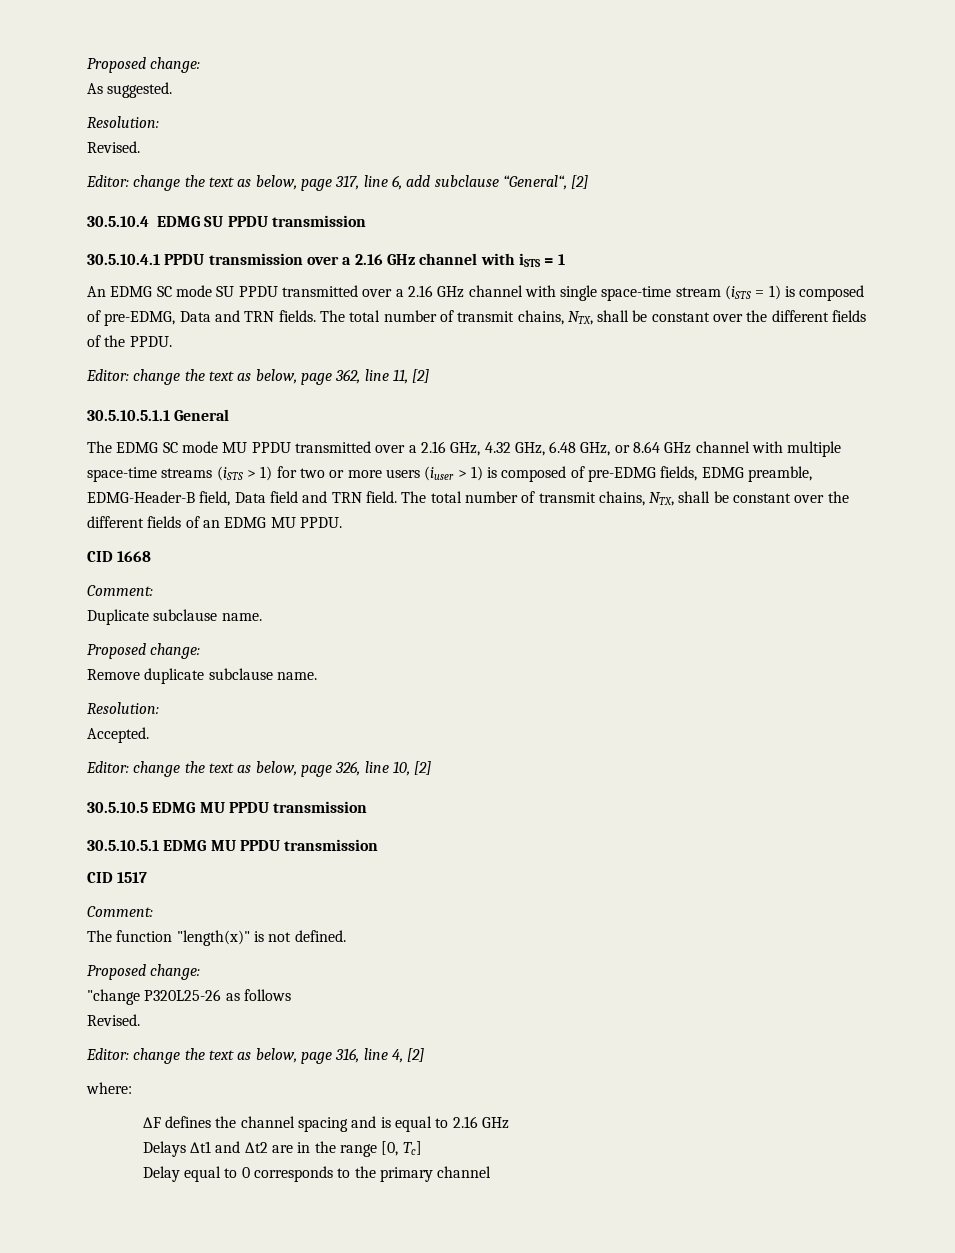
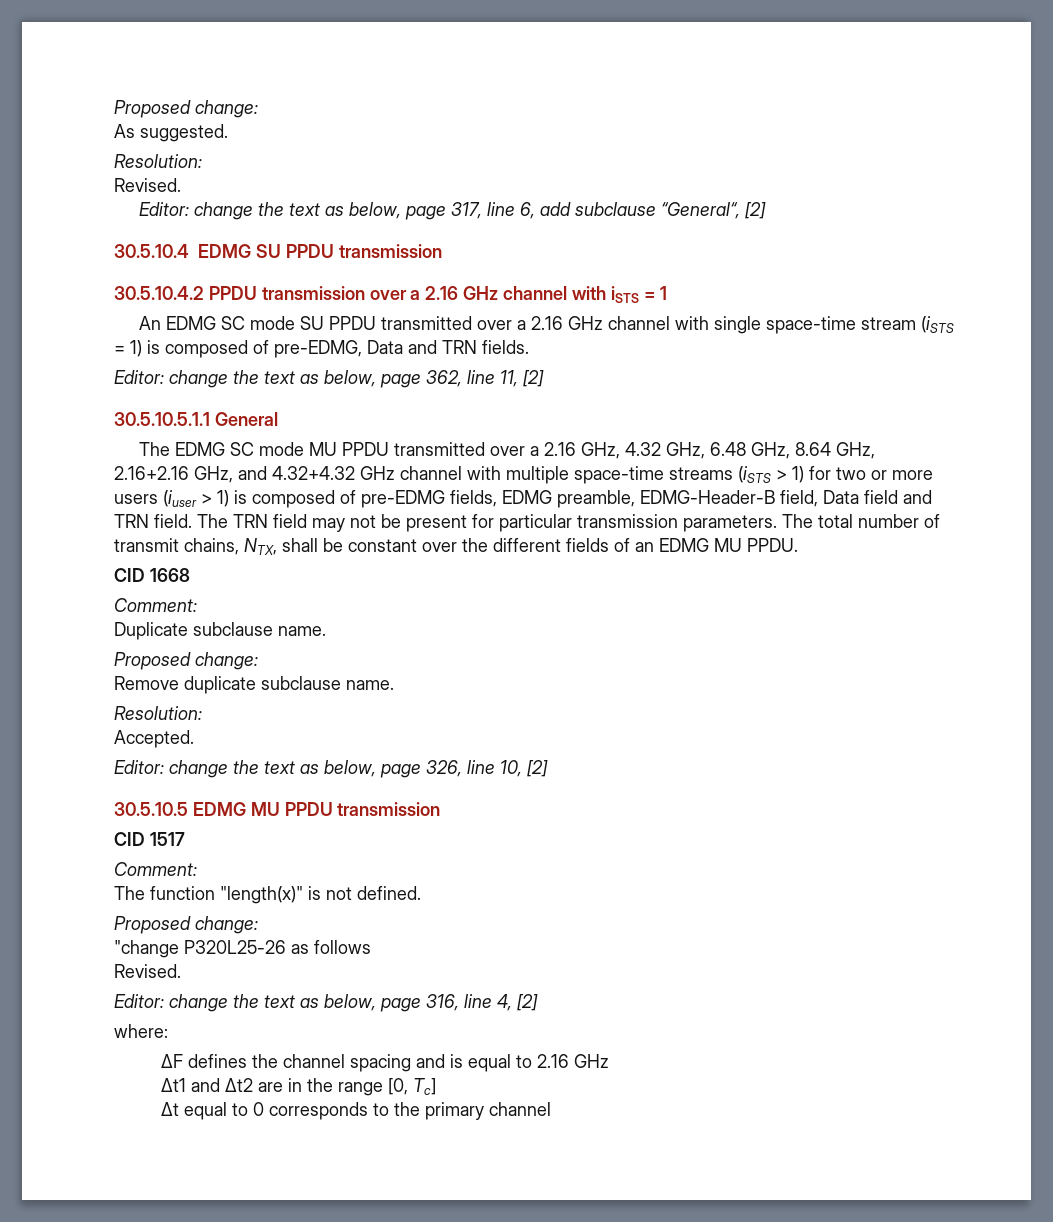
[87,254,160,265] 30.5.10.4.1 -> [114,286,204,300] 30.5.10.4.2
[319,310,867,325] [87,335,172,347] The total number of transmit chains, NTX, shall be constant over the different fields of the PPDU. -> (529, 347) none
[614,441,661,453] or 8.64 -> [794,442,875,459] [114,466,355,483] 8.64 GHz, 2.16+2.16 GHz, and 4.32+4.32
(427, 497) none -> [233,514,813,532] TRN field may not be present for particular transmission parameters. The
[87,839,379,851] // 30.5.10.5.1 EDMG MU PPDU transmission -> (441, 809) none
[142,1141,186,1157] Delays -> (610, 1061) none
[142,1166,180,1182] Delay -> [161,1102,180,1116] ∆t

